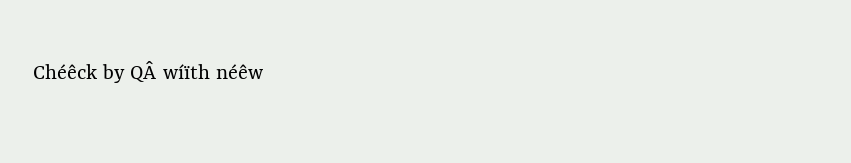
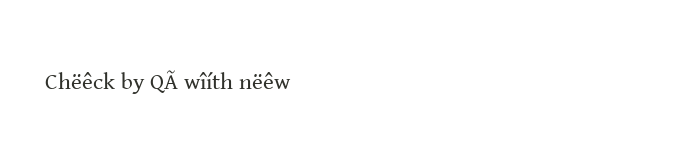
[33,61,263,83] Chéêck by QÂ wíïth néêw -> [45,70,292,94] Chëêck by QÃ wîíth nëêw

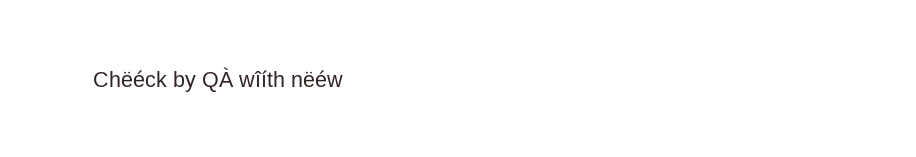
[45,70,292,94] Chëêck by QÃ wîíth nëêw -> [93,67,343,92] Chëéck by QÀ wîíth nëéw

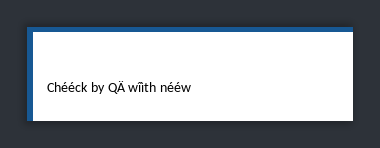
[93,67,343,92] Chëéck by QÀ wîíth nëéw -> [47,81,192,94] Chééck by QÄ wîìth nééw

